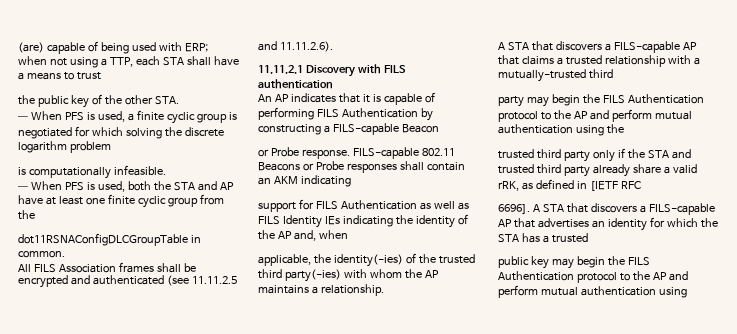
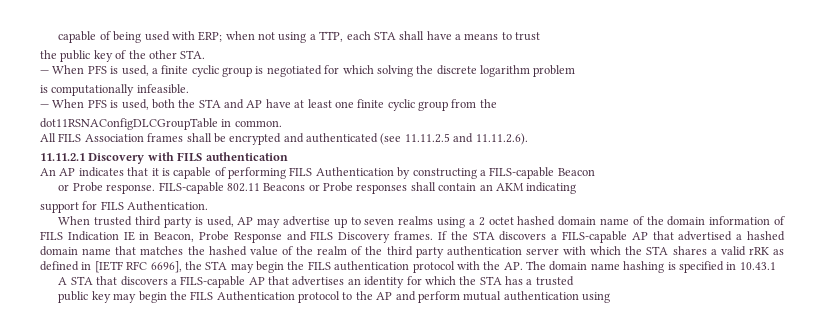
[18,42,44,53] (are) -> (58, 37) none
[340,200,469,210] [258,214,468,228] [258,230,348,241] [258,253,475,267] [258,269,439,282] [258,284,384,296] [498,41,697,53] [498,55,700,67] [498,69,613,82] [498,94,704,107] [498,109,692,122] [498,124,624,136] [498,148,691,162] [498,164,661,177] Authentication as well as FILS Identity IEs indicating the identity of the AP and, when // applicable, the identity(-ies) of the trusted third party(-ies) with whom the AP maintains a relationship. // A STA that discovers a FILS-capable AP that claims a trusted relationship with a mutually-trusted third // party may begin the FILS Authentication protocol to the AP and perform mutual authentication using the // trusted third party only if the STA and trusted third party already share -> [127,201,209,211] [58,216,786,228] [40,231,786,243] [40,246,707,258] Authentication. // When trusted third party is used, AP may advertise up to seven realms using a 2 octet hashed domain name of the domain information of FILS Indication IE in Beacon, Probe Response and FILS Discovery frames. If the STA discovers a FILS-capable AP that advertised a hashed domain name that matches the hashed value of the realm of the third party authentication server with which the STA shares
[498,181,519,191] rRK, -> [748,247,769,255] rRK
[498,204,530,214] // 6696]. -> [150,261,776,273] 6696], the STA may begin the FILS authentication protocol with the AP. The domain name hashing is specified in 10.43.1 //

